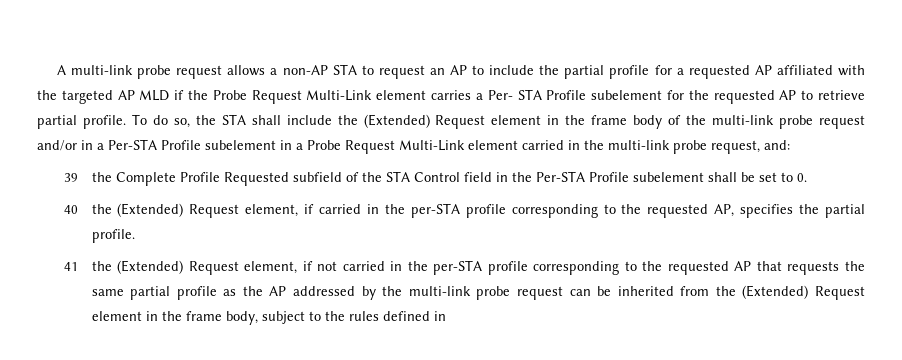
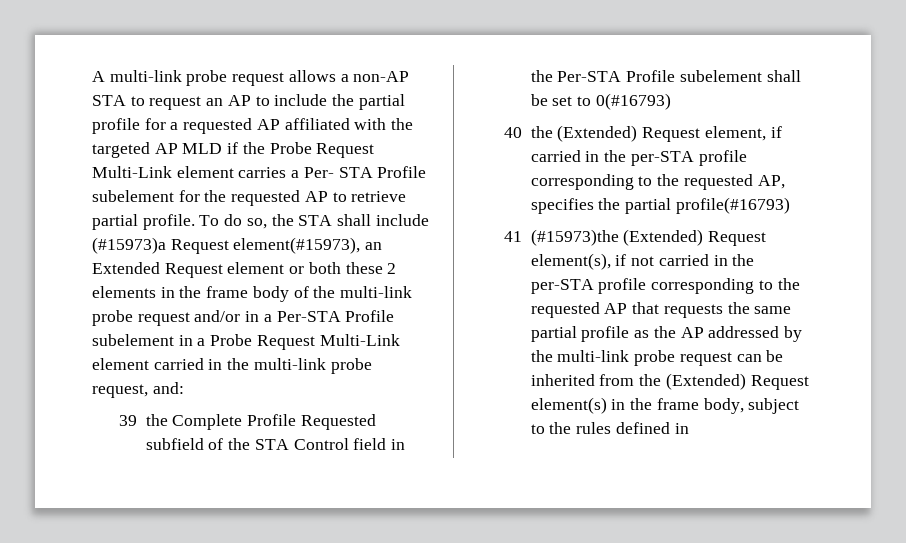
[337,114,542,129] the (Extended) Request element -> [92,237,383,254] [92,262,397,278] [92,286,156,298] (#15973)a Request element(#15973), an Extended Request element or both these 2 elements
[796,173,807,182] 0. -> [595,93,671,110] 0(#16793)
[91,229,135,243] profile. -> [675,197,790,214] profile(#16793)
[91,260,298,275] the (Extended) Request element, -> [530,229,767,246] [530,253,611,270] (#15973)the (Extended) Request element(s),
[91,311,142,321] element -> [530,397,607,414] element(s)

